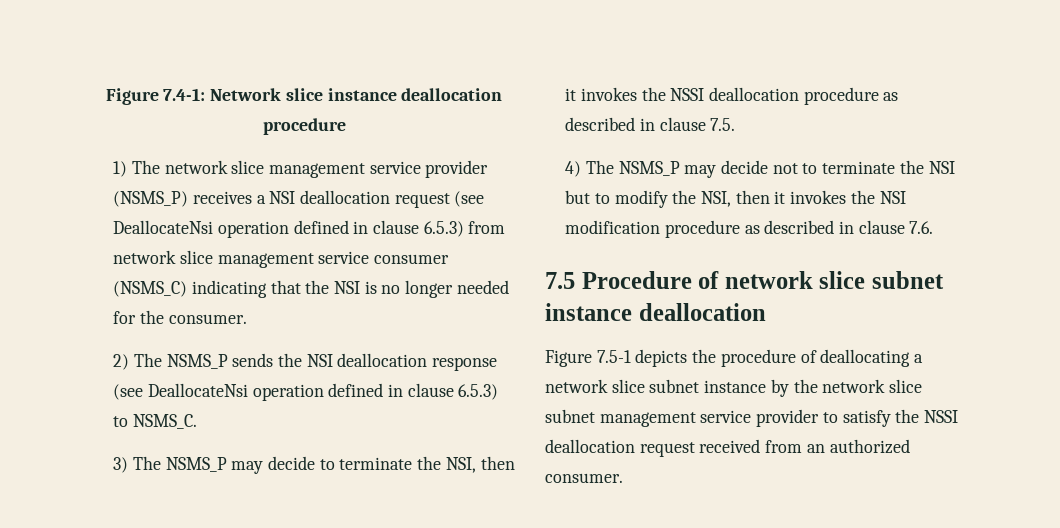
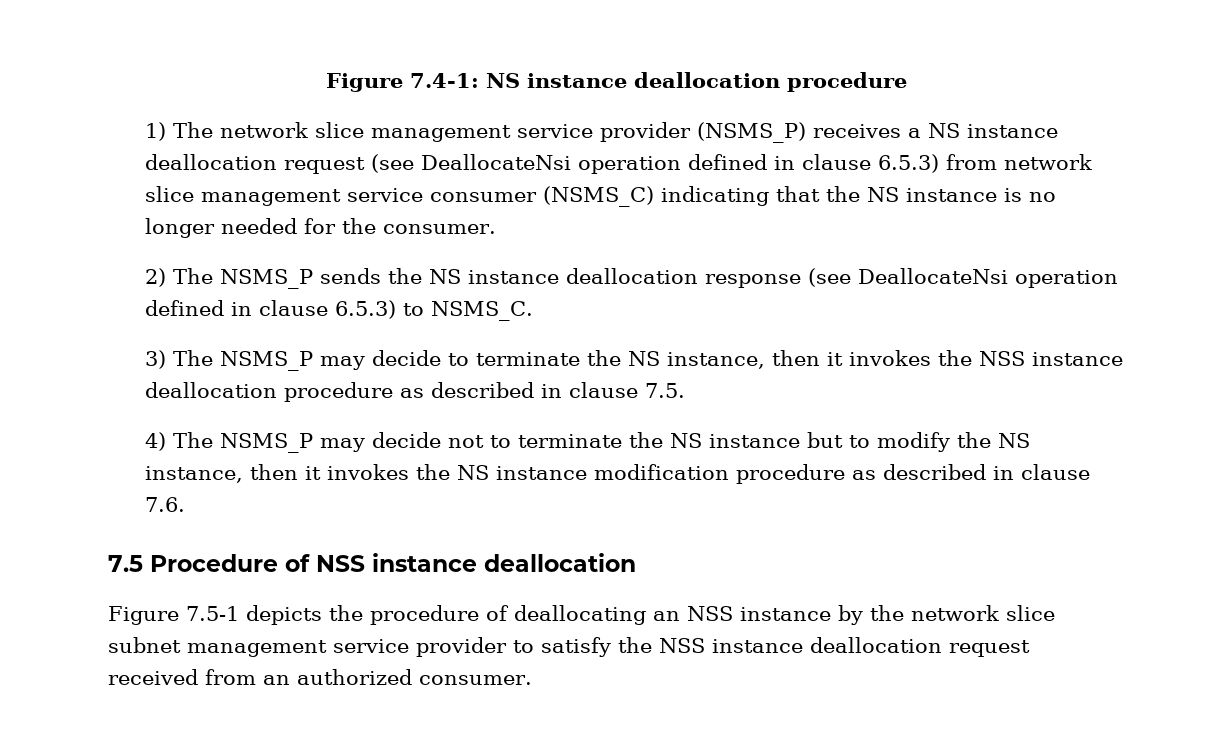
[210,88,323,101] Network slice -> [485,73,520,88] NS
[269,191,296,204] NSI -> [927,123,1058,138] NS instance
[334,281,361,294] NSI -> [866,187,997,202] NS instance
[306,354,333,367] NSI -> [428,269,559,284] NS instance
[445,456,515,473] [565,87,705,101] NSI, then it invokes the NSSI -> [627,350,1123,369] NS instance, then it invokes the NSS instance
[928,161,955,174] NSI -> [669,433,800,448] NS instance
[701,190,906,207] NSI, then it invokes the NSI -> [997,433,1030,448] [144,464,587,483] NS instance, then it invokes the NS instance
[724,271,945,289] network slice subnet -> [316,555,365,572] NSS
[914,354,924,363] [545,379,700,393] a network slice subnet -> [653,606,733,621] an NSS
[924,410,959,423] NSSI -> [659,638,803,653] NSS instance

